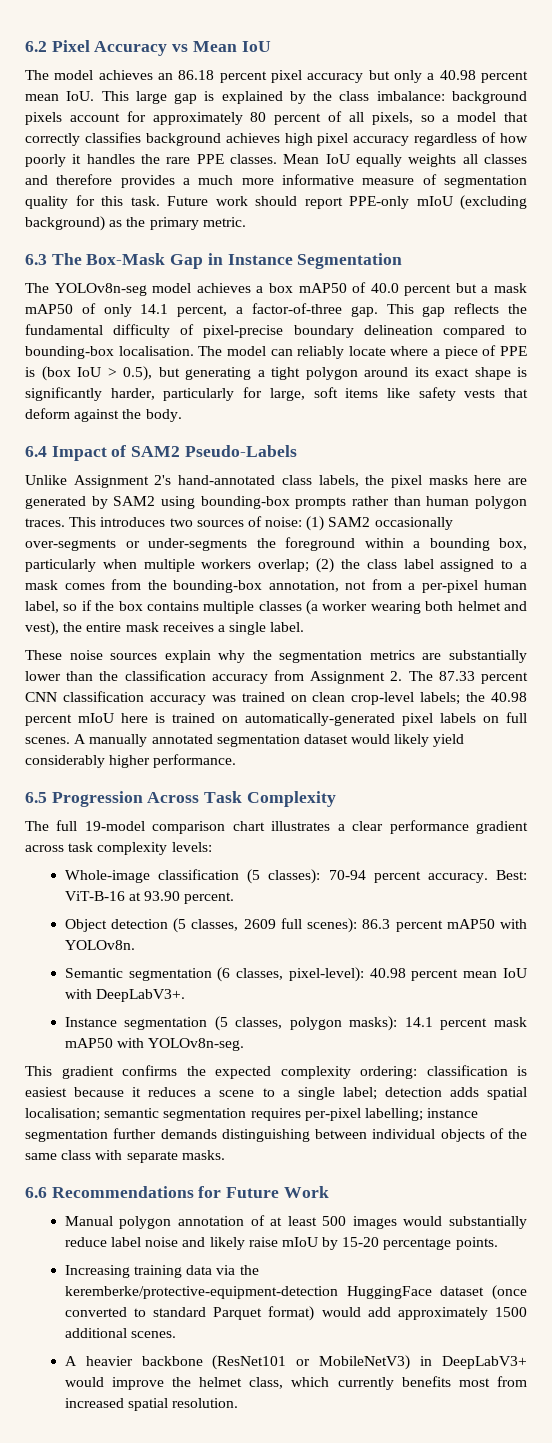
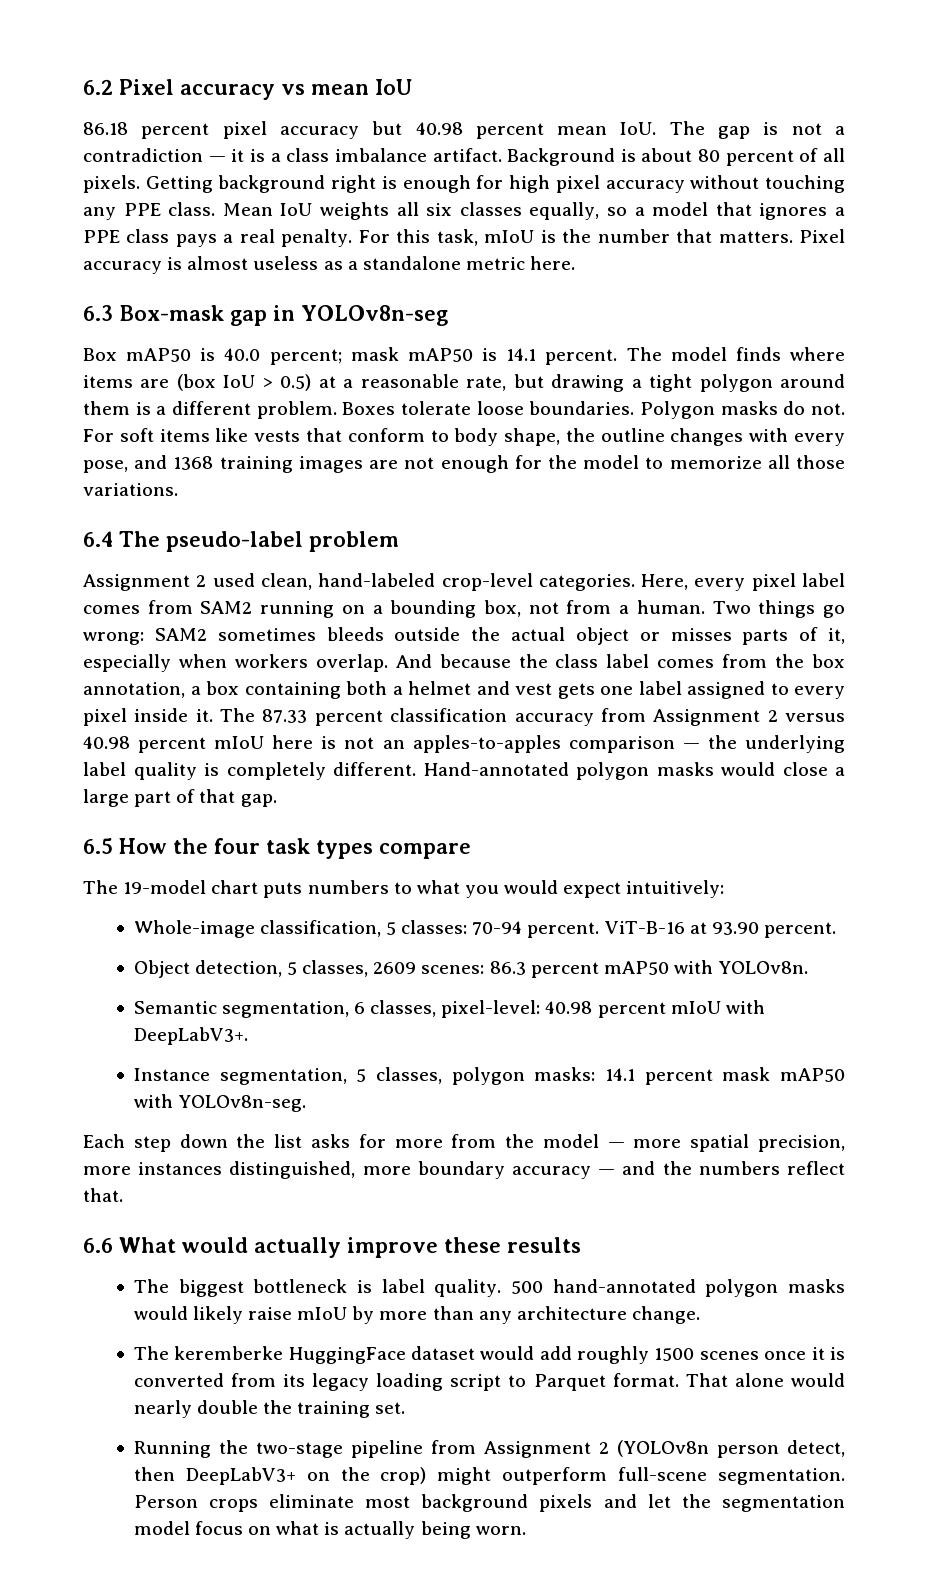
[94,41,271,56] [25,70,173,80] Accuracy vs Mean IoU // The model achieves an -> [180,79,412,100] accuracy vs mean IoU //
[393,70,435,83] only a -> (403, 128) none
[101,91,527,104] [25,111,528,125] [25,132,529,146] [25,154,527,167] [25,174,527,188] [25,195,527,210] [25,216,246,231] [25,253,403,269] [25,282,527,296] [25,303,527,317] [25,324,528,338] [25,345,527,359] [25,366,527,381] [25,387,305,401] This large gap is explained by the class imbalance: background pixels account for approximately 80 percent of all pixels, so a model that correctly classifies background achieves high pixel accuracy regardless of how poorly it handles the rare PPE classes. Mean IoU equally weights all classes and therefore provides a much more informative measure of segmentation quality for this task. Future work should report PPE-only mIoU (excluding background) as the primary metric. // 6.3 The Box-Mask Gap in Instance Segmentation // The YOLOv8n-seg model achieves a box mAP50 of 40.0 percent but a mask mAP50 of only 14.1 percent, a factor-of-three gap. This gap reflects the fundamental difficulty of pixel-precise boundary delineation compared to bounding-box localisation. The model can reliably locate where a piece of PPE is (box IoU > 0.5), but generating a tight polygon around its exact shape is significantly harder, particularly for large, -> [669,121,845,139] [83,148,845,166] [83,175,846,193] [83,202,846,220] [83,229,845,247] [83,256,576,274] [83,305,448,326] [83,347,845,365] [83,374,845,392] [83,401,845,419] [83,429,114,442] The gap is not a contradiction — it is a class imbalance artifact. Background is about 80 percent of all pixels. Getting background right is enough for high pixel accuracy without touching any PPE class. Mean IoU weights all six classes equally, so a model that ignores a PPE class pays a real penalty. For this task, mIoU is the number that matters. Pixel accuracy is almost useless as a standalone metric here. // 6.3 Box-mask gap in YOLOv8n-seg // Box mAP50 is 40.0 percent; mask mAP50 is 14.1 percent. The model finds where items are (box IoU > 0.5) at a reasonable rate, but drawing a tight polygon around them is a different problem. Boxes tolerate loose boundaries. Polygon masks do not. For
[418,387,456,401] safety -> (249, 435) none
[25,408,182,422] [25,445,297,461] [25,475,527,488] [25,496,527,509] [25,516,453,531] [25,537,527,551] [25,558,527,573] [25,579,527,593] [25,600,527,615] [25,621,305,636] [25,650,527,663] [25,670,528,684] [25,691,486,705] deform against the body. // 6.4 Impact of SAM2 Pseudo-Labels // Unlike Assignment 2's hand-annotated class labels, the pixel masks here are generated by SAM2 using bounding-box prompts rather than human polygon traces. This introduces two sources of noise: (1) SAM2 occasionally over-segments or under-segments the foreground within a bounding box, particularly when multiple workers overlap; (2) the class label assigned to a mask comes from the bounding-box annotation, not from a per-pixel human label, so if the box contains multiple classes (a worker wearing both helmet and vest), the entire mask receives a single label. // These noise sources explain why the segmentation metrics are substantially lower than the classification accuracy from Assignment 2. The 87.33 percent CNN classification accuracy was trained on clean crop-level labels; the -> [347,428,846,446] [83,455,845,473] [83,483,178,496] [83,531,399,552] [83,573,845,591] [83,600,846,618] [83,627,846,645] [83,654,845,672] [83,681,845,699] [83,708,846,726] conform to body shape, the outline changes with every pose, and 1368 training images are not enough for the model to memorize all those variations. // 6.4 The pseudo-label problem // Assignment 2 used clean, hand-labeled crop-level categories. Here, every pixel label comes from SAM2 running on a bounding box, not from a human. Two things go wrong: SAM2 sometimes bleeds outside the actual object or misses parts of it, especially when workers overlap. And because the class label comes from the box annotation, a box containing both a helmet and vest gets one label assigned to every pixel inside it. The 87.33 percent classification accuracy from Assignment 2 versus
[172,712,527,726] [25,734,465,747] [25,754,237,768] [25,791,336,807] [25,820,528,834] [25,842,212,855] [64,869,527,884] trained on automatically-generated pixel labels on full scenes. A manually annotated segmentation dataset would likely yield considerably higher performance. // 6.5 Progression Across Task Complexity // The full 19-model comparison chart illustrates a clear performance gradient across task complexity levels: // Whole-image classification (5 classes): 70-94 percent accuracy. Best: -> [344,735,846,753] [83,762,845,780] [83,789,277,807] [83,838,471,859] [83,880,725,898] [133,920,600,938] not an apples-to-apples comparison — the underlying label quality is completely different. Hand-annotated polygon masks would close a large part of that gap. // 6.5 How the four task types compare // The 19-model chart puts numbers to what you would expect intuitively: // Whole-image classification, 5 classes: 70-94 percent.
[111,918,358,933] detection (5 classes, 2609 full scenes): -> [194,960,485,977] detection, 5 classes, 2609 scenes:
[128,967,527,982] segmentation (6 classes, pixel-level): 40.98 percent mean IoU -> [221,1000,721,1018] segmentation, 6 classes, pixel-level: 40.98 percent mIoU
[124,1016,228,1031] segmentation (5 -> [219,1068,367,1085] segmentation, 5
[349,1016,398,1031] masks): -> [534,1067,596,1081] masks:
[25,1065,527,1079] [25,1087,527,1100] [25,1108,479,1121] [25,1128,527,1142] [25,1150,225,1163] [25,1186,329,1198] [64,1215,527,1229] [64,1237,498,1250] [64,1265,259,1278] [64,1285,527,1300] [64,1306,527,1321] [64,1328,177,1338] [64,1355,527,1370] [64,1376,527,1390] [64,1398,239,1411] This gradient confirms the expected complexity ordering: classification is easiest because it reduces a scene to a single label; detection adds spatial localisation; semantic segmentation requires per-pixel labelling; instance segmentation further demands distinguishing between individual objects of the same class with separate masks. // 6.6 Recommendations for Future Work // Manual polygon annotation of at least 500 images would substantially reduce label noise and likely raise mIoU by 15-20 percentage points. // Increasing training data via the keremberke/protective-equipment-detection HuggingFace dataset (once converted to standard Parquet format) would add approximately 1500 additional scenes. // A heavier backbone (ResNet101 or MobileNetV3) in DeepLabV3+ would improve the helmet class, which currently benefits most from increased spatial resolution. -> [83,1134,846,1152] [83,1161,846,1179] [83,1188,123,1202] [83,1237,581,1258] [133,1279,846,1297] [133,1306,701,1324] [133,1346,845,1364] [133,1373,845,1391] [133,1400,406,1418] [133,1440,845,1458] [133,1467,846,1485] [133,1494,846,1512] [133,1521,526,1539] Each step down the list asks for more from the model — more spatial precision, more instances distinguished, more boundary accuracy — and the numbers reflect that. // 6.6 What would actually improve these results // The biggest bottleneck is label quality. 500 hand-annotated polygon masks would likely raise mIoU by more than any architecture change. // The keremberke HuggingFace dataset would add roughly 1500 scenes once it is converted from its legacy loading script to Parquet format. That alone would nearly double the training set. // Running the two-stage pipeline from Assignment 2 (YOLOv8n person detect, then DeepLabV3+ on the crop) might outperform full-scene segmentation. Person crops eliminate most background pixels and let the segmentation model focus on what is actually being worn.

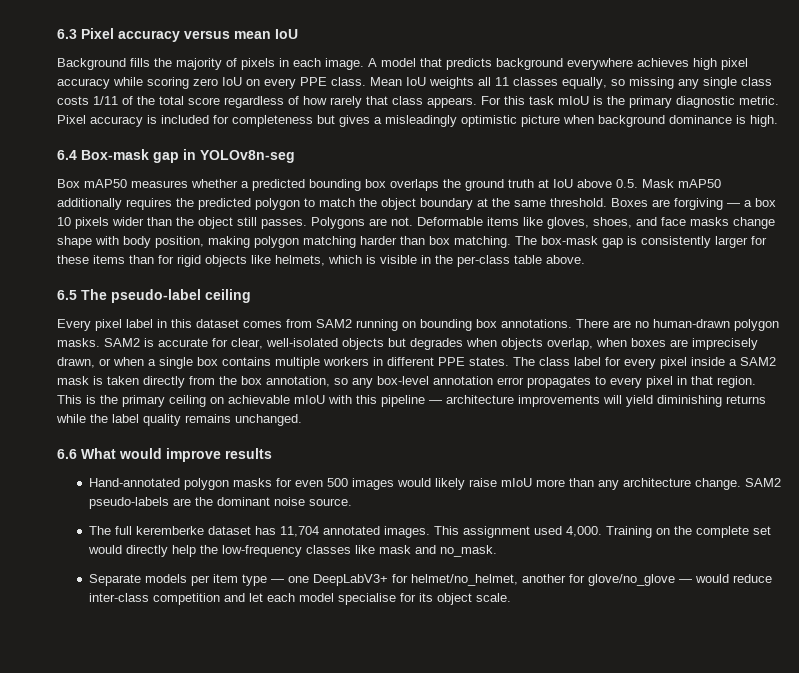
[83,79,305,100] 6.2 Pixel accuracy vs -> [57,28,230,42] 6.3 Pixel accuracy versus
[83,121,845,139] [83,148,845,166] [83,175,846,193] [83,207,116,220] 86.18 percent pixel accuracy but 40.98 percent mean IoU. The gap is not a contradiction — it is a class imbalance artifact. Background is about 80 percent of all pixels. Getting background right is enough for high pixel accuracy without touching any -> [57,58,748,70] [57,77,296,89] Background fills the majority of pixels in each image. A model that predicts background everywhere achieves high pixel accuracy while scoring zero IoU on every
[426,203,453,216] six -> [495,77,509,86] 11
[634,202,846,220] [83,229,353,247] a model that ignores a PPE class pays a real penalty. -> [629,77,772,89] [57,96,477,108] missing any single class costs 1/11 of the total score regardless of how rarely that class appears.
[436,229,478,246] task, -> [529,96,554,105] task
[597,229,845,243] [83,256,576,274] [83,305,113,321] number that matters. Pixel accuracy is almost useless as a standalone metric here. // 6.3 -> [629,96,779,108] [57,115,778,127] [57,150,77,160] primary diagnostic metric. Pixel accuracy is included for completeness but gives a misleadingly optimistic picture when background dominance is high. // 6.4
[200,347,845,365] [83,374,845,392] [83,401,845,419] [83,428,846,446] [83,455,845,473] [83,483,178,496] [83,531,399,552] [83,573,845,591] is 40.0 percent; mask mAP50 is 14.1 percent. The model finds where items are (box IoU > 0.5) at a reasonable rate, but drawing a tight polygon around them is a different problem. Boxes tolerate loose boundaries. Polygon masks do not. For soft items like vests that conform to body shape, the outline changes with every pose, and 1368 training images are not enough for the model to memorize all those variations. // 6.4 The pseudo-label problem // Assignment 2 used clean, hand-labeled crop-level categories. Here, every pixel label -> [131,179,721,191] [57,198,776,210] [57,217,775,229] [57,236,767,248] [57,255,585,267] [57,289,251,303] [57,319,239,331] measures whether a predicted bounding box overlaps the ground truth at IoU above 0.5. Mask mAP50 additionally requires the predicted polygon to match the object boundary at the same threshold. Boxes are forgiving — a box 10 pixels wider than the object still passes. Polygons are not. Deformable items like gloves, shoes, and face masks change shape with body position, making polygon matching harder than box matching. The box-mask gap is consistently larger for these items than for rigid objects like helmets, which is visible in the per-class table above. // 6.5 The pseudo-label ceiling // Every pixel label in this dataset
[372,600,846,618] [83,627,846,645] [83,654,845,672] [83,681,845,699] [83,708,846,726] [83,735,846,753] [83,762,845,780] [83,789,277,807] [83,838,471,859] [83,880,725,898] [133,920,836,938] [133,960,809,978] [133,1000,765,1018] [133,1027,248,1045] [133,1067,846,1085] [133,1094,306,1112] [83,1134,846,1152] [83,1161,846,1179] [83,1188,123,1202] [83,1237,581,1258] [133,1279,846,1297] a bounding box, not from a human. Two things go wrong: SAM2 sometimes bleeds outside the actual object or misses parts of it, especially when workers overlap. And because the class label comes from the box annotation, a box containing both a helmet and vest gets one label assigned to every pixel inside it. The 87.33 percent classification accuracy from Assignment 2 versus 40.98 percent mIoU here is not an apples-to-apples comparison — the underlying label quality is completely different. Hand-annotated polygon masks would close a large part of that gap. // 6.5 How the four task types compare // The 19-model chart puts numbers to what you would expect intuitively: // Whole-image classification, 5 classes: 70-94 percent. ViT-B-16 at 93.90 percent. // Object detection, 5 classes, 2609 scenes: 86.3 percent mAP50 with YOLOv8n. // Semantic segmentation, 6 classes, pixel-level: 40.98 percent mIoU with DeepLabV3+. // Instance segmentation, 5 classes, polygon masks: 14.1 percent mask mAP50 with YOLOv8n-seg. // Each step down the list asks for more from the model — more spatial precision, more instances distinguished, more boundary accuracy — and the numbers reflect that. // 6.6 What would actually improve these results // The biggest bottleneck is label quality. 500 hand-annotated polygon masks -> [420,319,779,331] [57,338,758,350] [57,357,776,369] [57,376,756,388] [57,395,766,407] [56,414,302,426] [57,448,272,462] [88,478,394,490] bounding box annotations. There are no human-drawn polygon masks. SAM2 is accurate for clear, well-isolated objects but degrades when objects overlap, when boxes are imprecisely drawn, or when a single box contains multiple workers in different PPE states. The class label for every pixel inside a SAM2 mask is taken directly from the box annotation, so any box-level annotation error propagates to every pixel in that region. This is the primary ceiling on achievable mIoU with this pipeline — architecture improvements will yield diminishing returns while the label quality remains unchanged. // 6.6 What would improve results // Hand-annotated polygon masks for even 500 images
[352,1306,375,1324] by -> (532, 482) none
[133,1346,845,1364] [133,1373,845,1391] [133,1400,406,1418] [133,1440,845,1458] [133,1467,846,1485] [133,1494,846,1512] [133,1521,526,1539] // The keremberke HuggingFace dataset would add roughly 1500 scenes once it is converted from its legacy loading script to Parquet format. That alone would nearly double the training set. // Running the two-stage pipeline from Assignment 2 (YOLOv8n person detect, then DeepLabV3+ on the crop) might outperform full-scene segmentation. Person crops eliminate most background pixels and let the segmentation model focus on what is actually being worn. -> [744,478,781,487] [88,497,352,509] [88,526,771,538] [87,545,497,557] [88,574,772,586] [88,593,511,605] SAM2 pseudo-labels are the dominant noise source. // The full keremberke dataset has 11,704 annotated images. This assignment used 4,000. Training on the complete set would directly help the low-frequency classes like mask and no_mask. // Separate models per item type — one DeepLabV3+ for helmet/no_helmet, another for glove/no_glove — would reduce inter-class competition and let each model specialise for its object scale.

